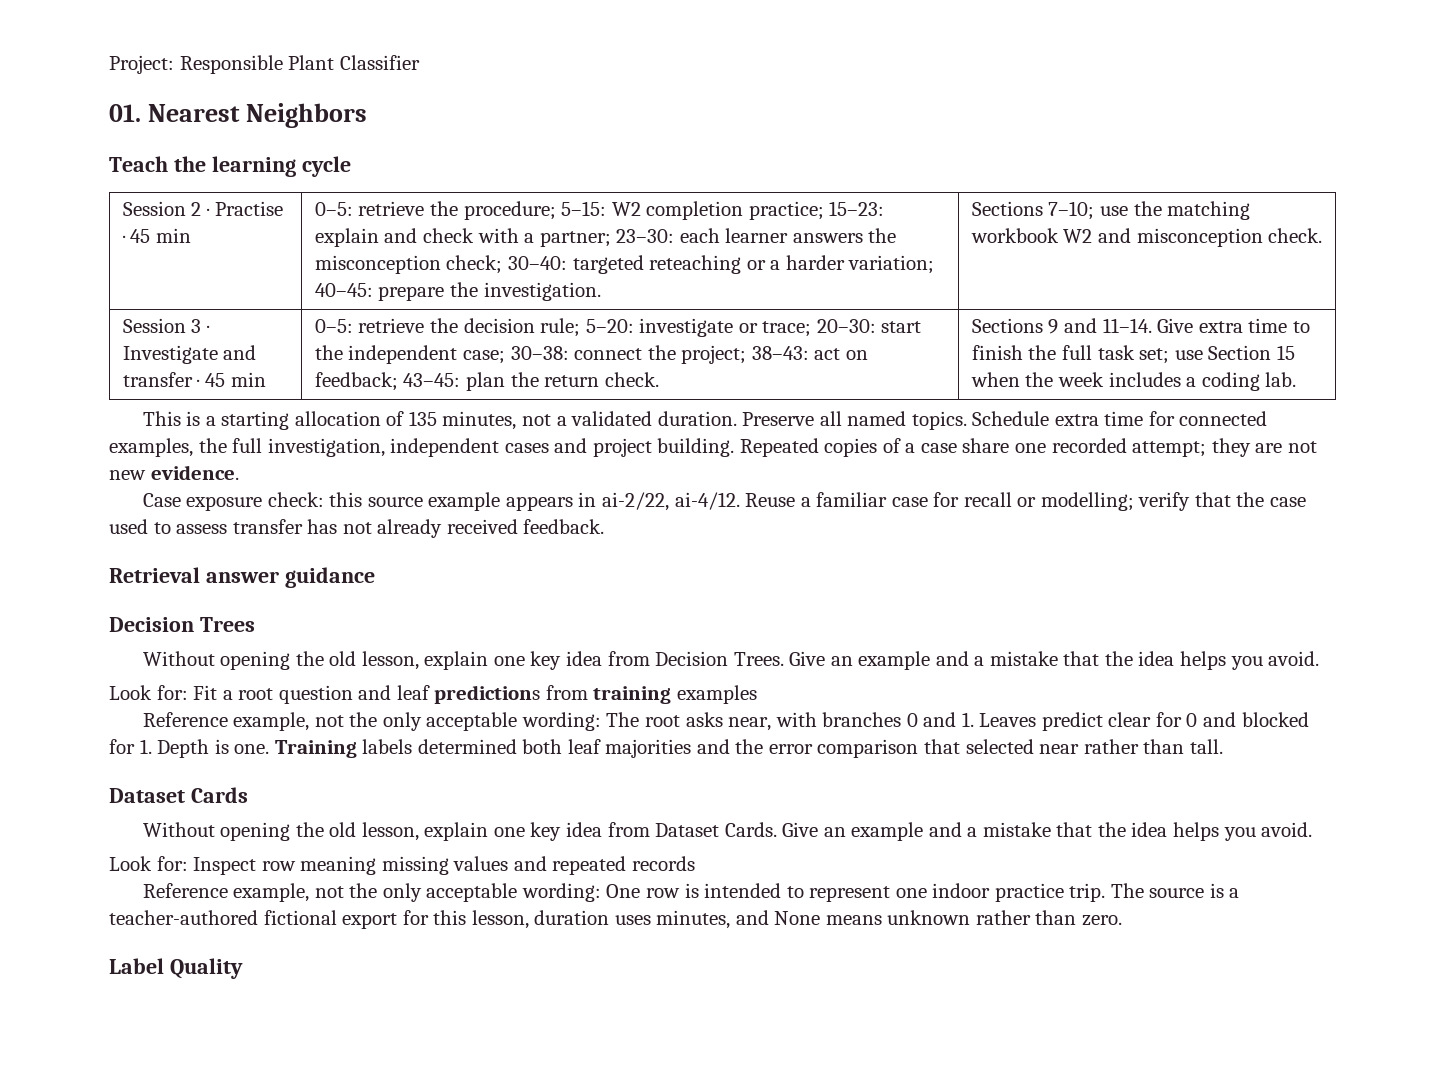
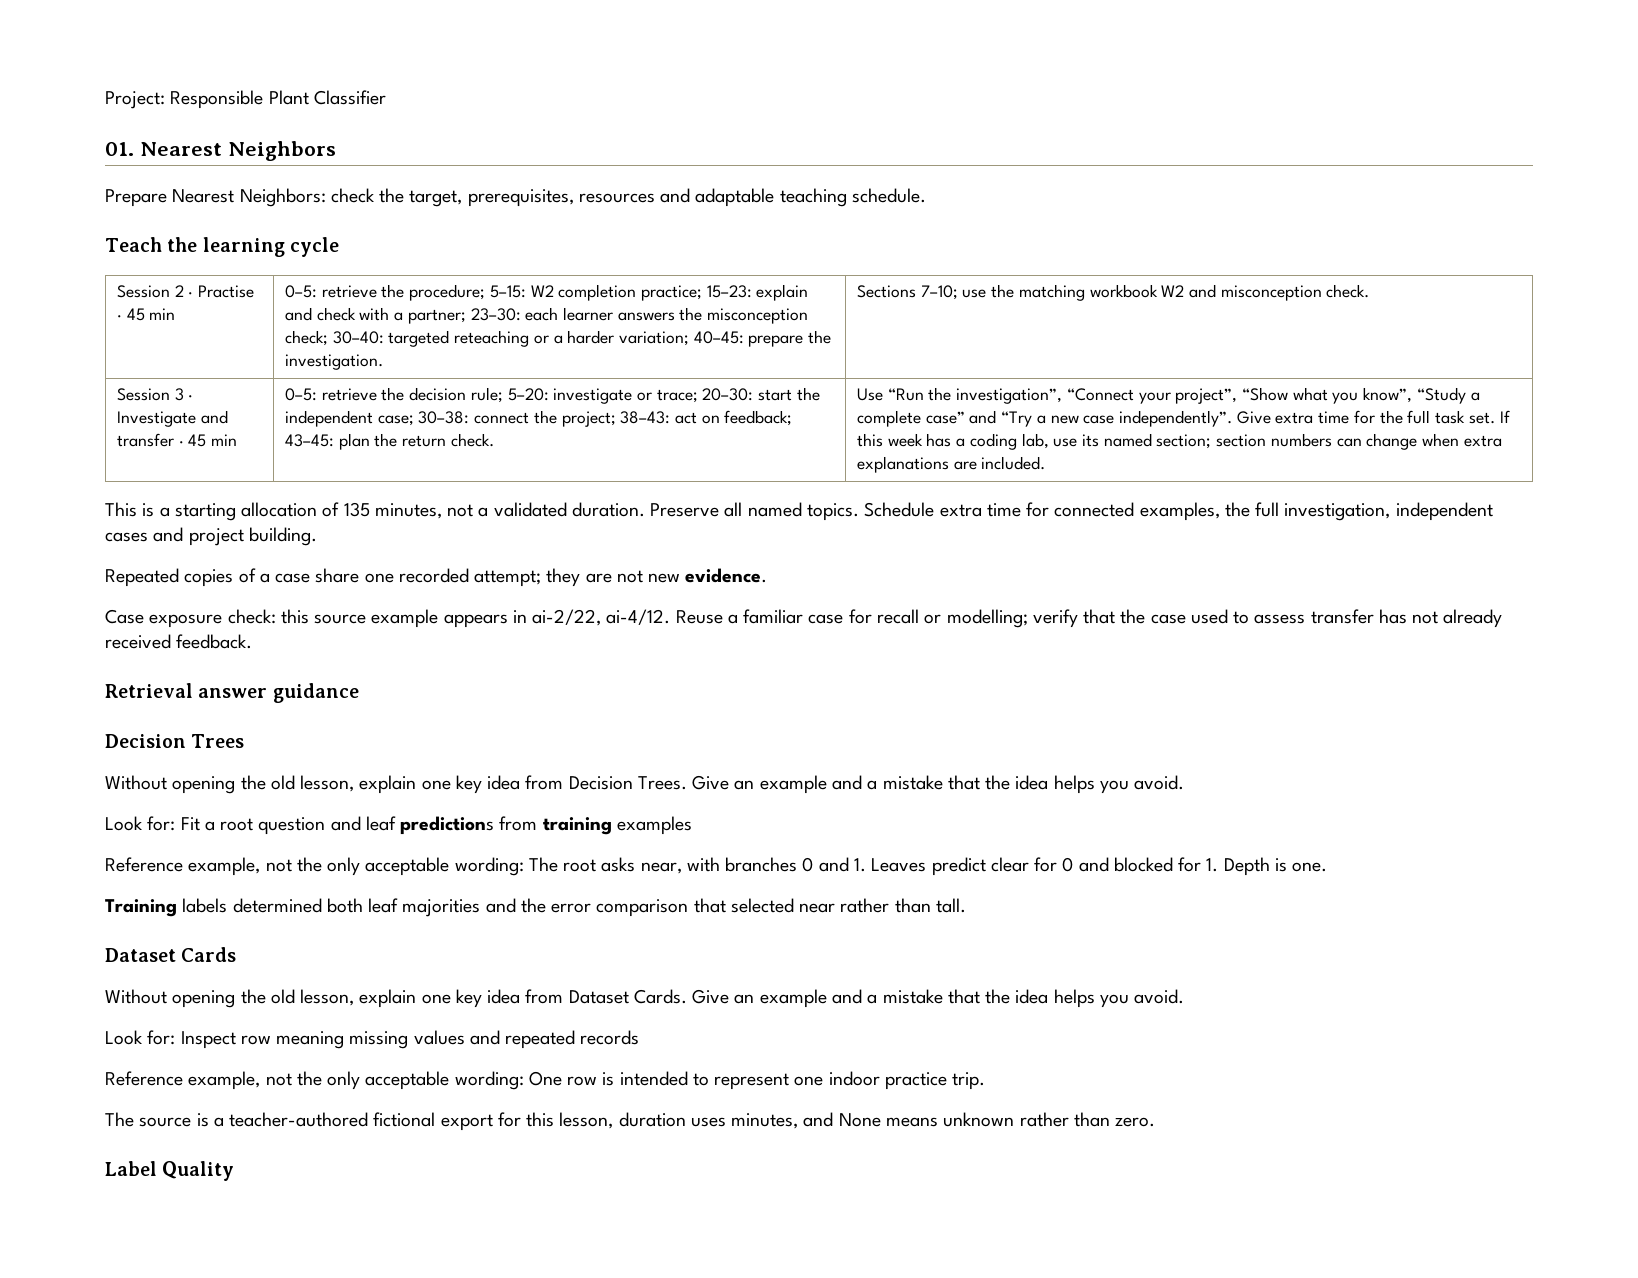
(368, 115) none -> [105,188,926,207] // Prepare Nearest Neighbors: check the target, prerequisites, resources and adaptable teaching schedule.
[971,318,1152,334] Sections 9 and 11–14. -> [856,387,1480,404] [856,410,1232,427] Use “Run the investigation”, “Connect your project”, “Show what you know”, “Study a complete case” and “Try a new case independently”.
[1292,321,1310,333] [971,345,1023,360] to finish -> [1353,410,1375,424] for
[1139,345,1295,364] [970,372,1297,391] set; use Section 15 when the week includes a coding lab. -> [1468,410,1510,424] [856,433,1502,450] [856,456,1046,473] set. If this week has a coding lab, use its named section; section numbers can change when extra explanations are included.
(735, 447) none -> (317, 536) //
(270, 749) none -> (1328, 867) //
(1106, 892) none -> (986, 1081) //

